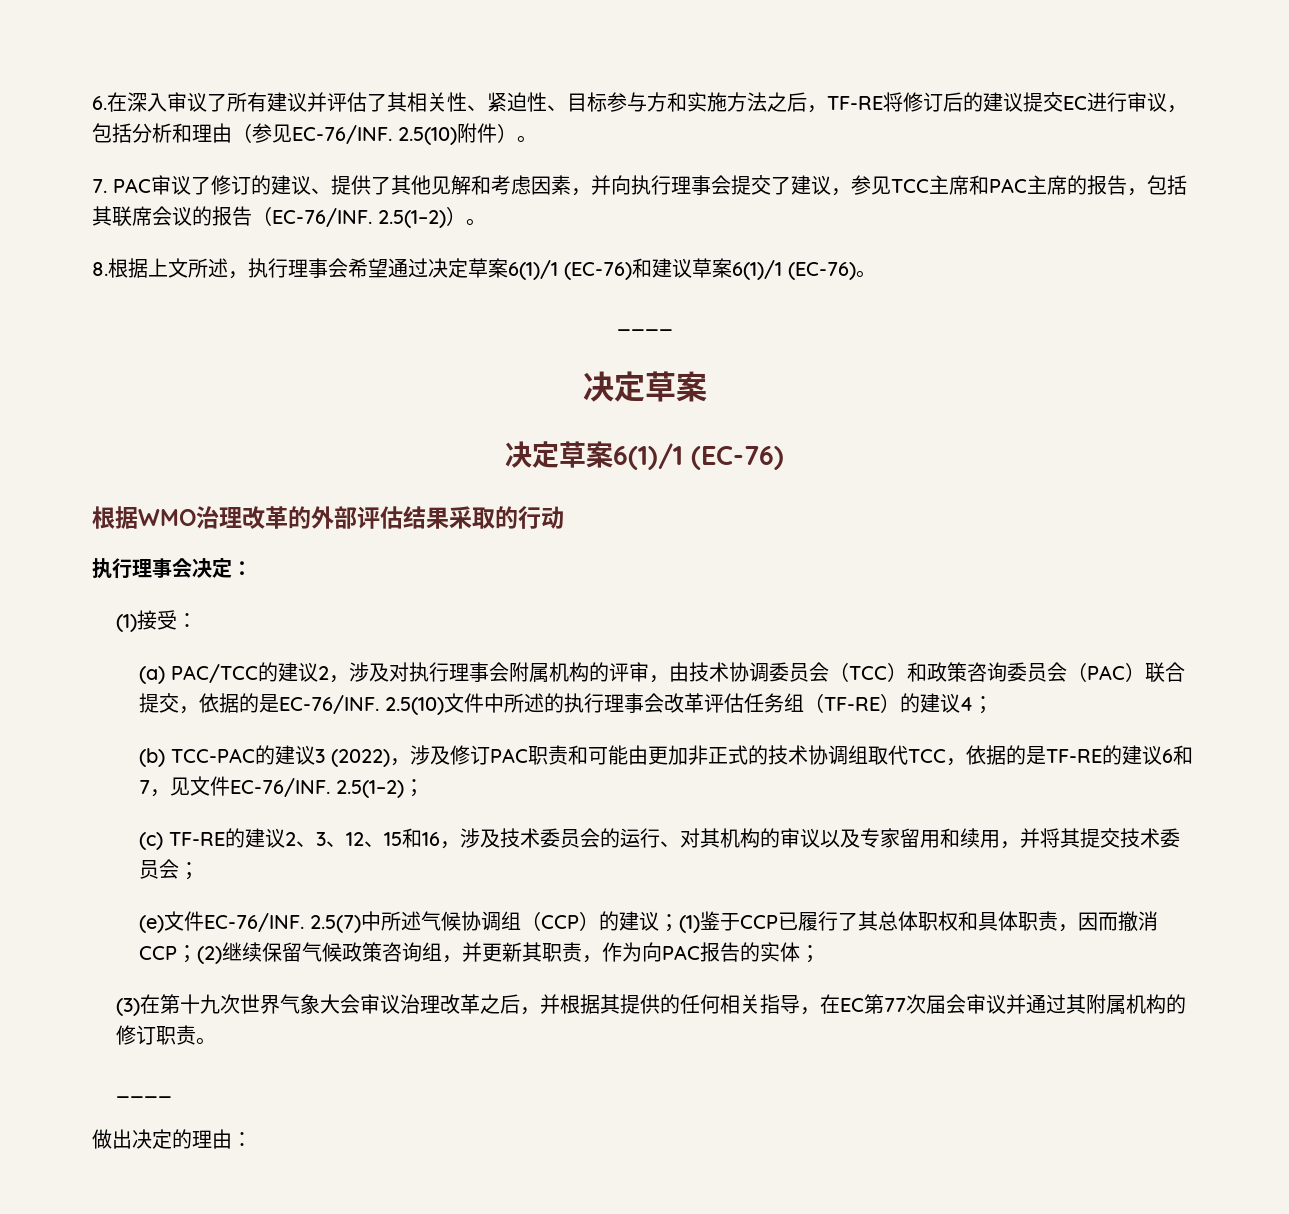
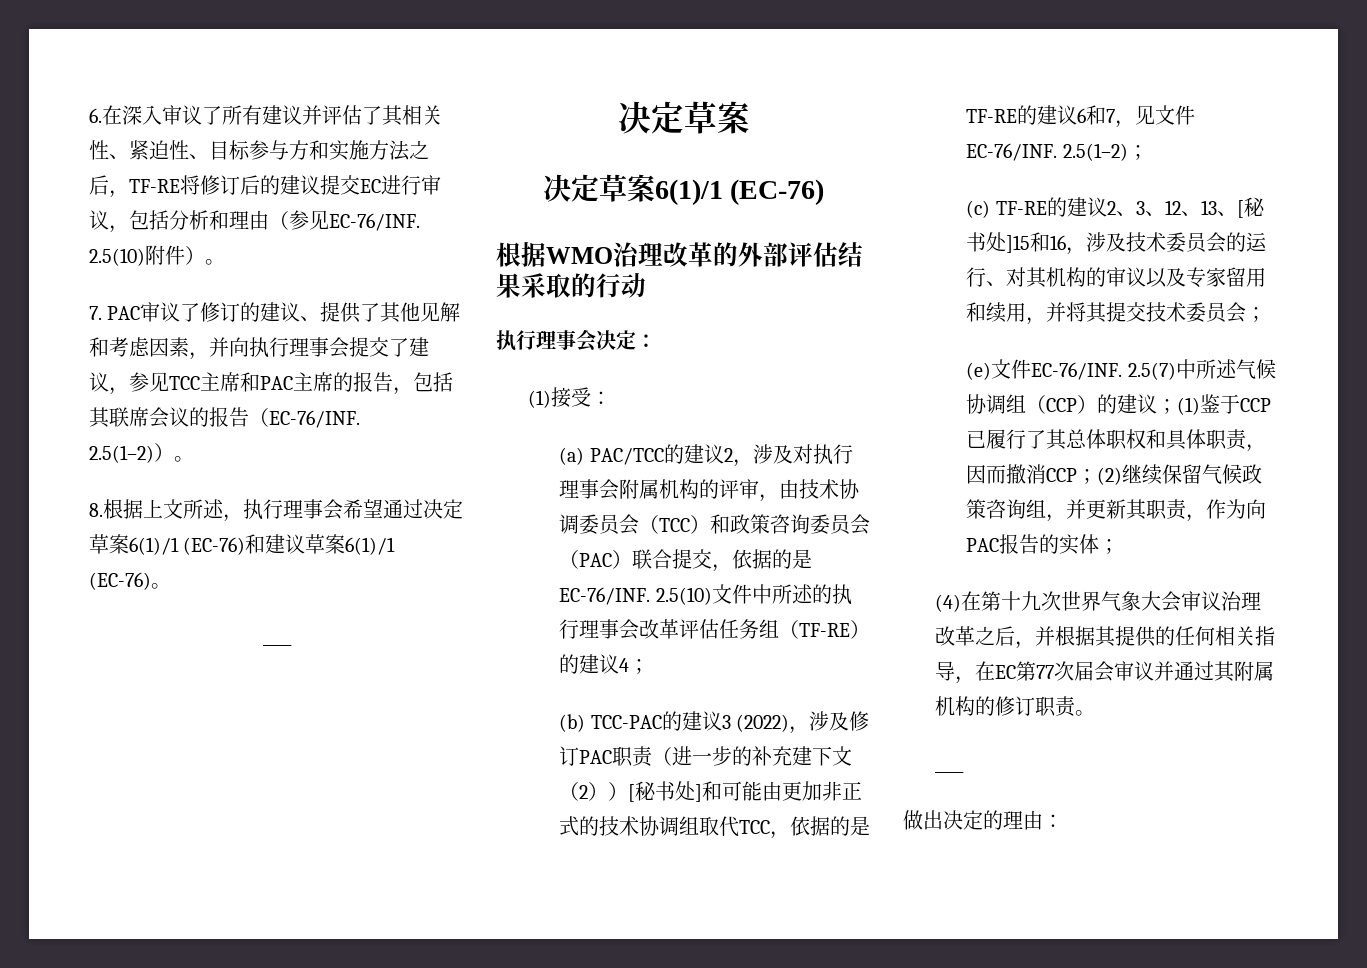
(569, 755) none -> [652,746,853,766] [559,781,703,802] （进一步的补充建下文（2））[秘书处]
[384,832,403,846] 15 -> [1200,197,1265,218] [966,232,1031,253] 13、[秘书处]15
[115,998,140,1016] (3) -> [934,594,961,612] (4)

